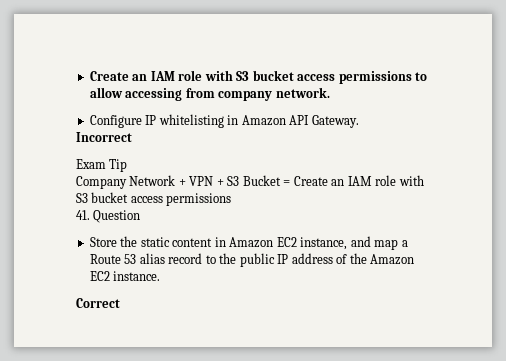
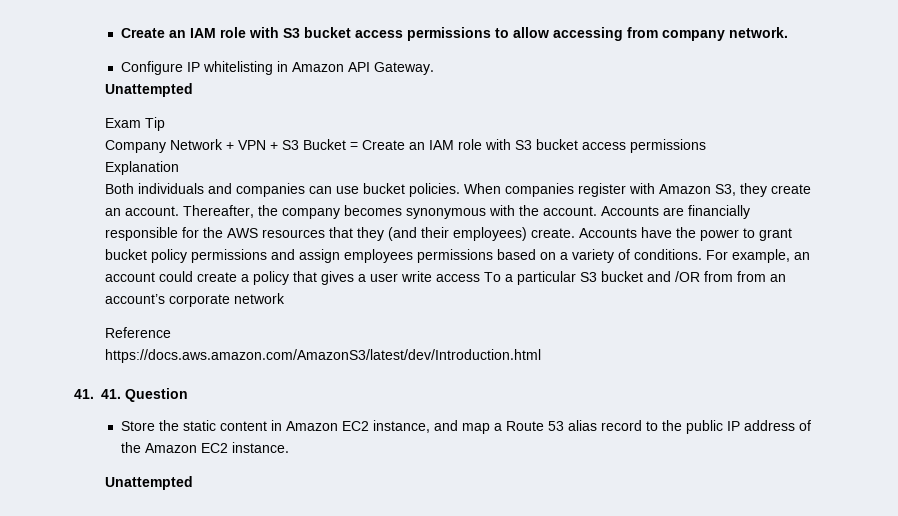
[75,132,132,142] Incorrect -> [105,83,194,97] Unattempted
(232, 199) none -> [105,161,180,175] [105,183,812,197] [105,205,751,219] [105,227,793,241] [105,249,811,263] [105,271,787,285] [105,293,286,307] [105,327,172,338] [105,349,542,363] [74,389,94,399] Explanation // Both individuals and companies can use bucket policies. When companies register with Amazon S3, they create an account. Thereafter, the company becomes synonymous with the account. Accounts are financially responsible for the AWS resources that they (and their employees) create. Accounts have the power to grant bucket policy permissions and assign employees permissions based on a variety of conditions. For example, an account could create a policy that gives a user write access To a particular S3 bucket and /OR from from an account’s corporate network // Reference // https://docs.aws.amazon.com/AmazonS3/latest/dev/Introduction.html // 41.
[75,298,120,308] Correct -> [105,476,194,490] Unattempted

